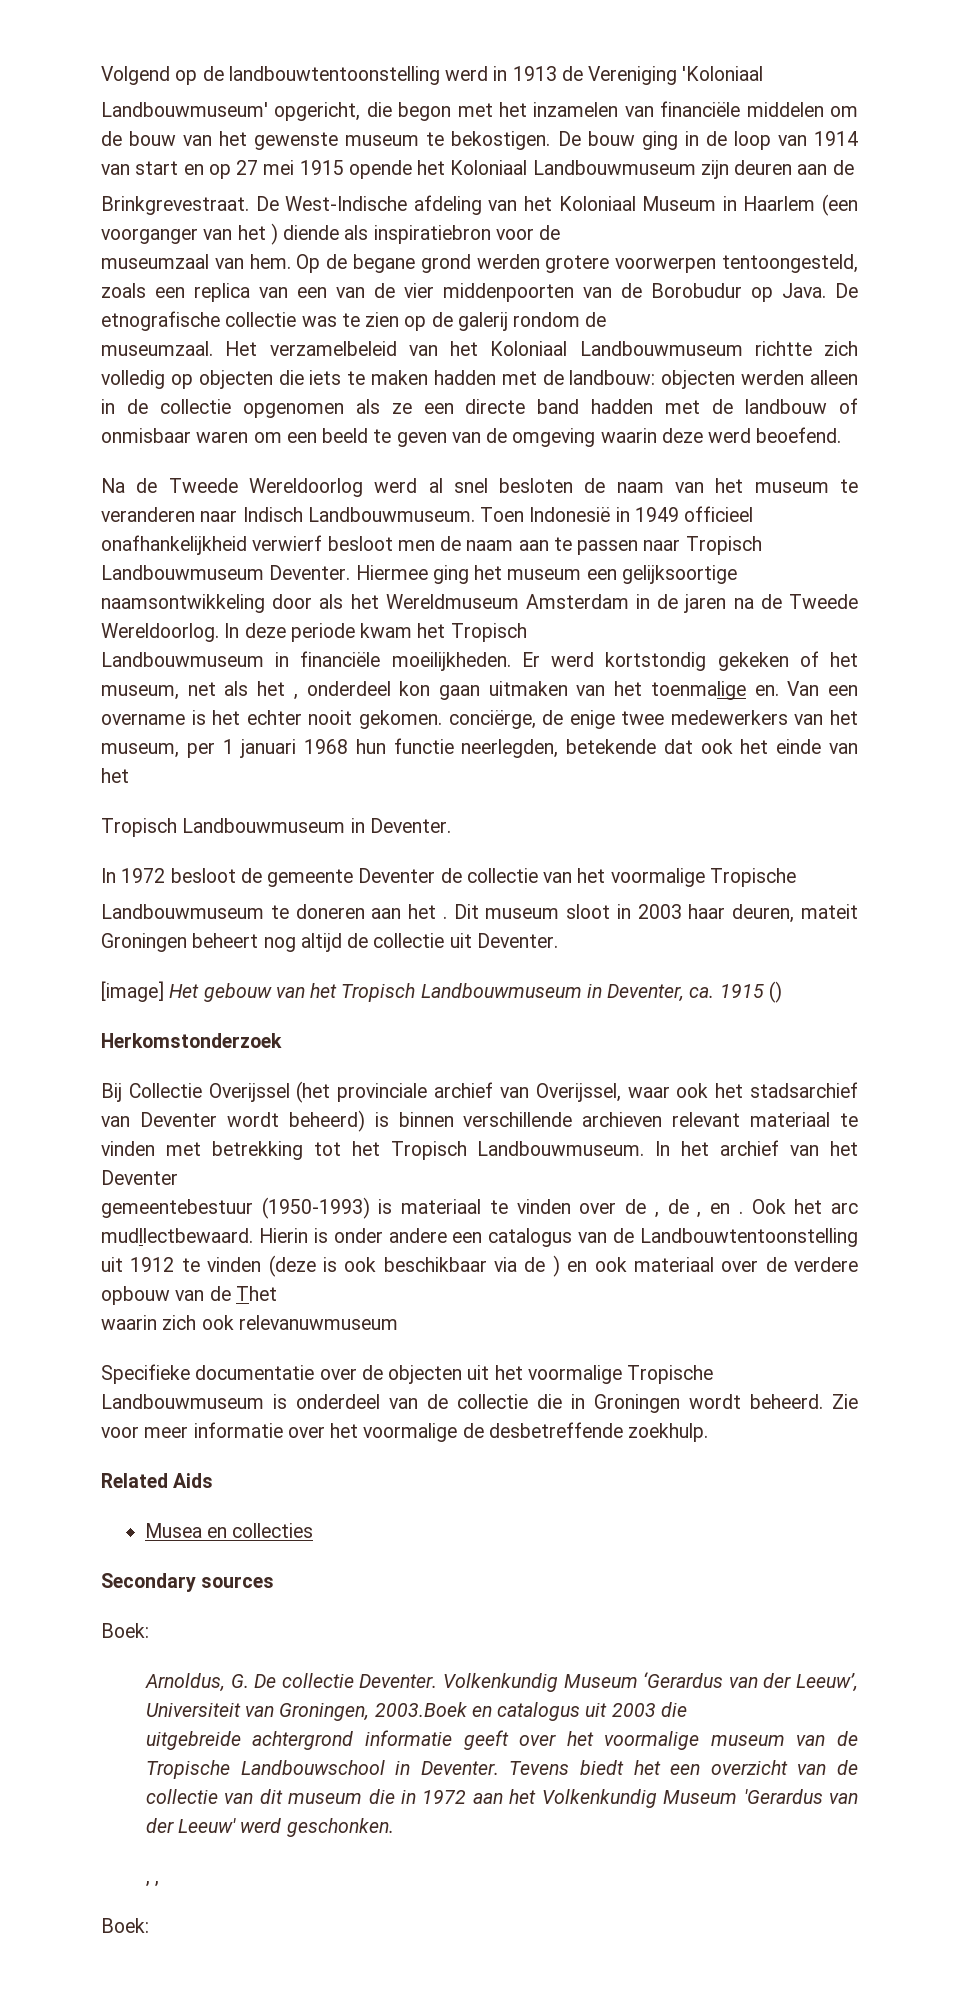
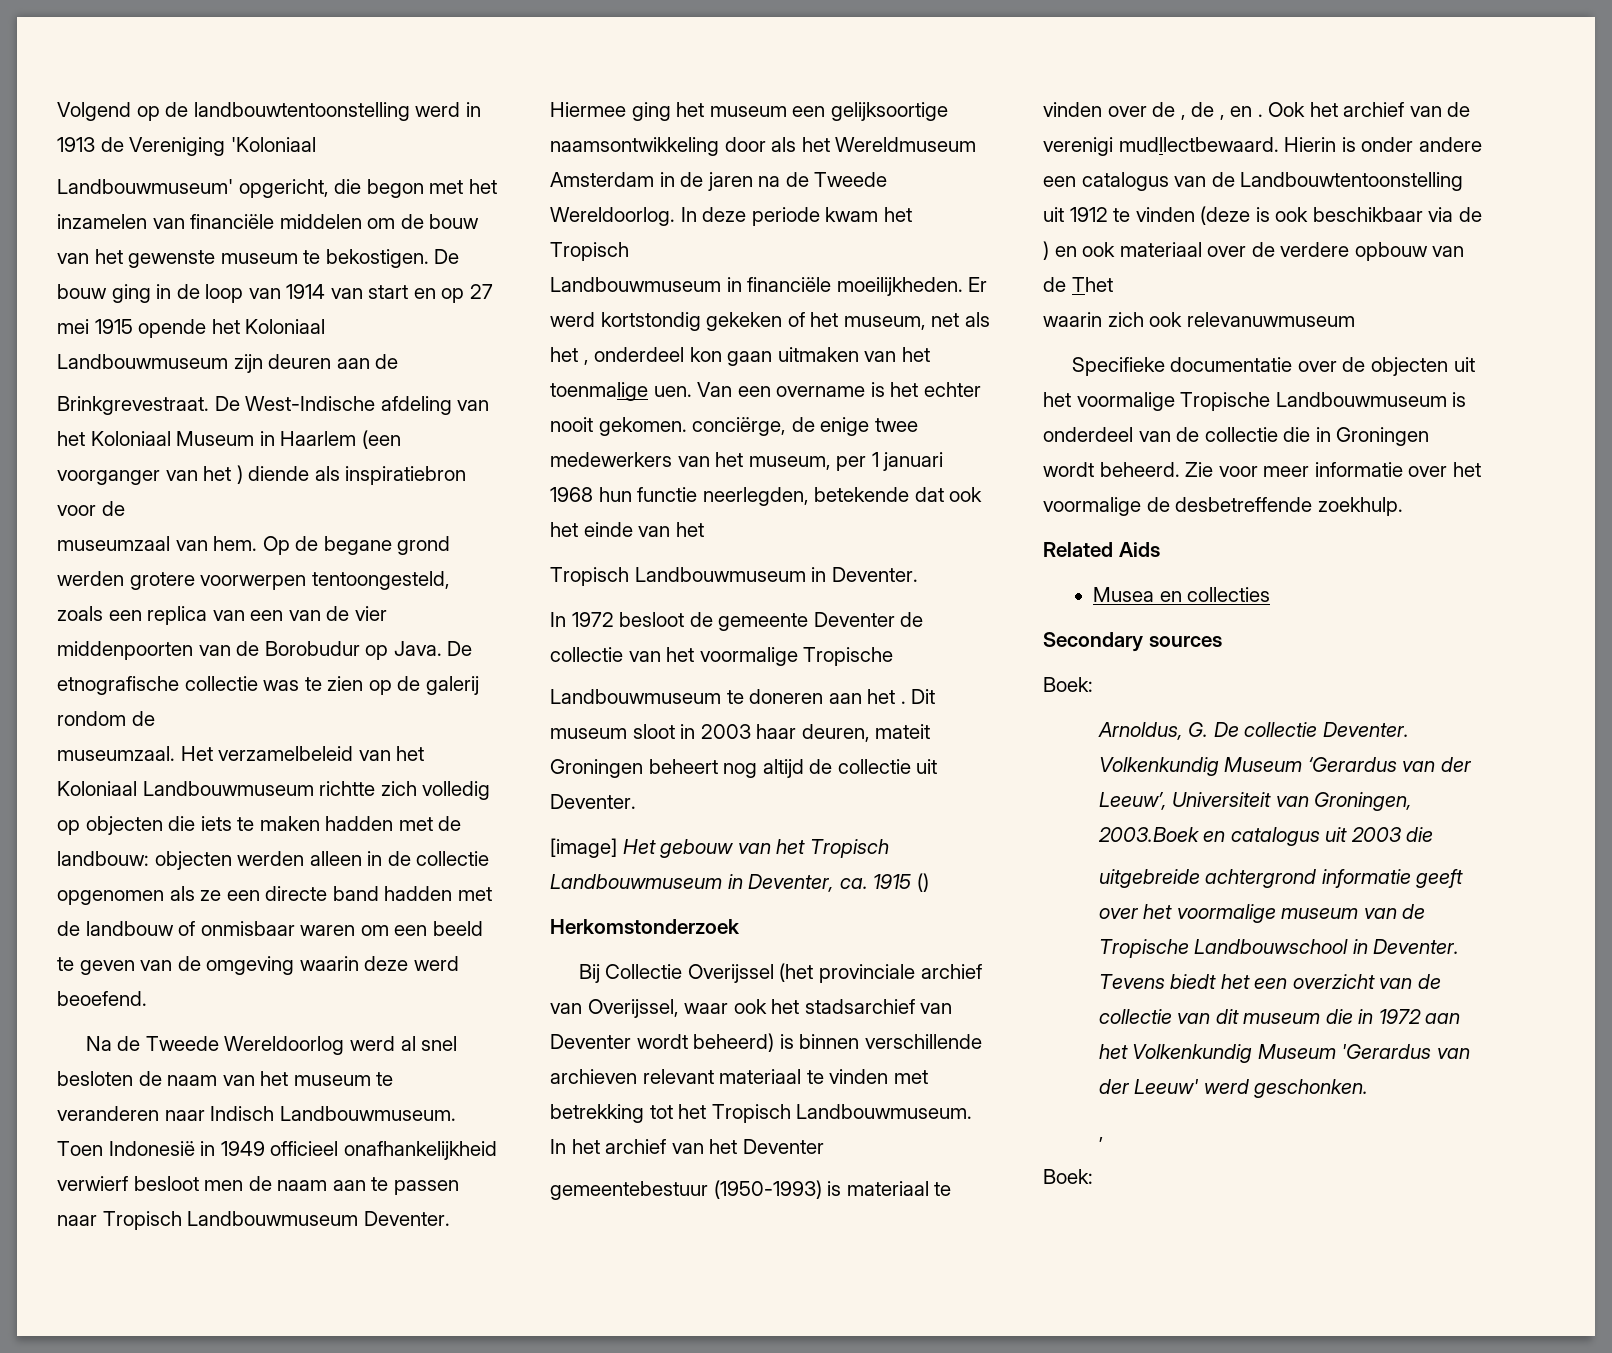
[754,685,779,696] en. -> [653,386,692,397] uen.
[831,1202,859,1214] arc -> [1343,102,1471,117] [1043,137,1113,156] archief van de verenigi
[155,1881,160,1887] , -> (1104, 1139) none

